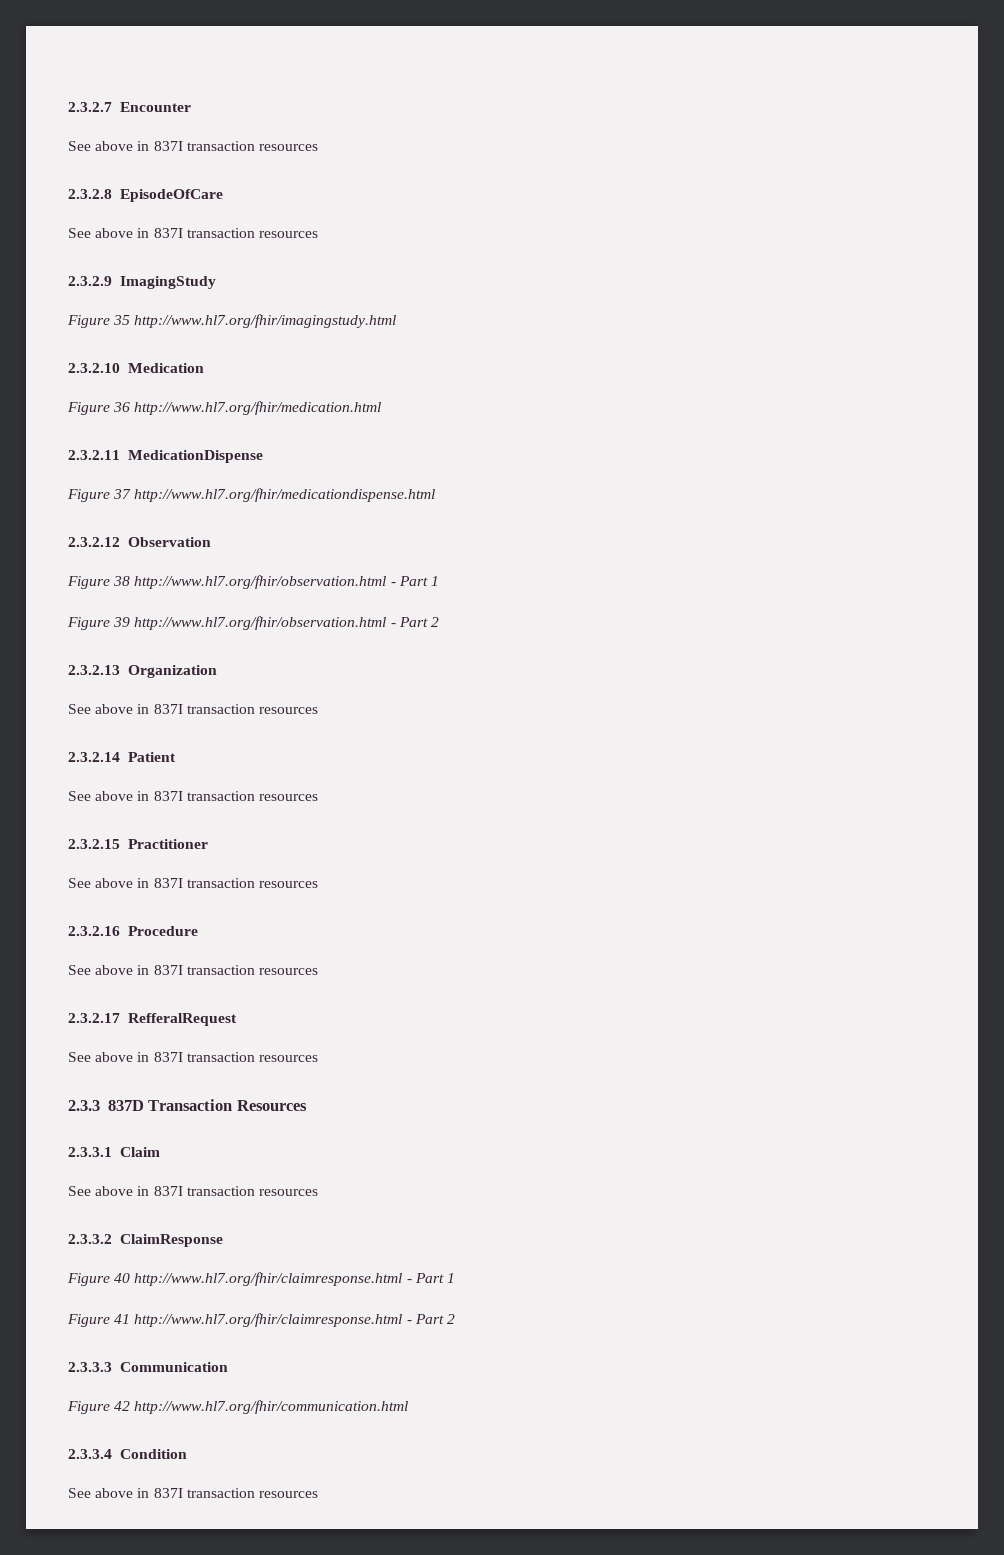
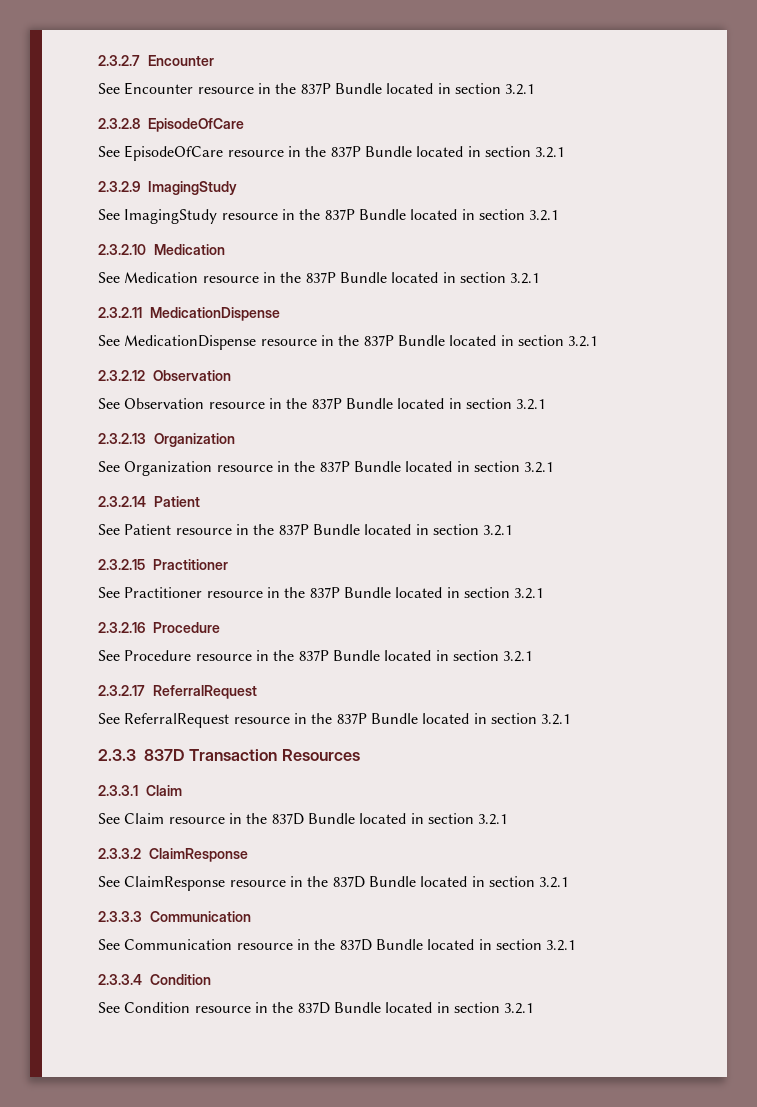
[95,141,318,151] [68,189,223,202] [68,228,318,238] [68,276,216,289] [67,314,397,328] [68,363,204,373] [67,401,382,415] [68,450,263,463] [67,488,436,502] [68,537,211,547] [67,575,439,589] [67,616,439,630] [68,665,217,678] [68,704,318,714] [68,752,176,762] [68,791,318,801] [68,839,208,849] [68,878,318,888] [68,926,198,936] [68,965,318,975] above in 837I transaction resources // 2.3.2.8 EpisodeOfCare // See above in 837I transaction resources // 2.3.2.9 ImagingStudy // Figure 35 http://www.hl7.org/fhir/imagingstudy.html // 2.3.2.10 Medication // Figure 36 http://www.hl7.org/fhir/medication.html // 2.3.2.11 MedicationDispense // Figure 37 http://www.hl7.org/fhir/medicationdispense.html // 2.3.2.12 Observation // Figure 38 http://www.hl7.org/fhir/observation.html - Part 1 // Figure 39 http://www.hl7.org/fhir/observation.html - Part 2 // 2.3.2.13 Organization // See above in 837I transaction resources // 2.3.2.14 Patient // See above in 837I transaction resources // 2.3.2.15 Practitioner // See above in 837I transaction resources // 2.3.2.16 Procedure // See above in 837I transaction resources -> [124,82,535,95] [98,118,244,132] [98,145,565,161] [98,181,237,195] [98,209,559,224] [98,244,225,255] [98,272,540,284] [98,307,280,321] [98,335,598,350] [98,370,231,381] [98,398,546,410] [98,433,235,447] [98,461,554,476] [98,496,200,507] [98,524,513,536] [98,559,228,570] [98,587,544,599] [98,622,220,633] [98,650,533,662] Encounter resource in the 837P Bundle located in section 3.2.1 // 2.3.2.8 EpisodeOfCare // See EpisodeOfCare resource in the 837P Bundle located in section 3.2.1 // 2.3.2.9 ImagingStudy // See ImagingStudy resource in the 837P Bundle located in section 3.2.1 // 2.3.2.10 Medication // See Medication resource in the 837P Bundle located in section 3.2.1 // 2.3.2.11 MedicationDispense // See MedicationDispense resource in the 837P Bundle located in section 3.2.1 // 2.3.2.12 Observation // See Observation resource in the 837P Bundle located in section 3.2.1 // 2.3.2.13 Organization // See Organization resource in the 837P Bundle located in section 3.2.1 // 2.3.2.14 Patient // See Patient resource in the 837P Bundle located in section 3.2.1 // 2.3.2.15 Practitioner // See Practitioner resource in the 837P Bundle located in section 3.2.1 // 2.3.2.16 Procedure // See Procedure resource in the 837P Bundle located in section 3.2.1
[127,1013,237,1026] [68,1052,318,1062] RefferalRequest // See above in 837I transaction resources -> [153,685,257,699] [98,713,571,728] ReferralRequest // See ReferralRequest resource in the 837P Bundle located in section 3.2.1
[95,1186,318,1196] [68,1234,223,1247] [67,1272,455,1286] [67,1313,455,1327] [68,1362,228,1372] [67,1400,409,1414] [68,1449,187,1459] [68,1488,318,1498] above in 837I transaction resources // 2.3.3.2 ClaimResponse // Figure 40 http://www.hl7.org/fhir/claimresponse.html - Part 1 // Figure 41 http://www.hl7.org/fhir/claimresponse.html - Part 2 // 2.3.3.3 Communication // Figure 42 http://www.hl7.org/fhir/communication.html // 2.3.3.4 Condition // See above in 837I transaction resources -> [124,813,508,825] [98,848,248,862] [98,876,569,891] [98,911,251,922] [98,939,576,951] [98,974,211,985] [98,1002,534,1014] Claim resource in the 837D Bundle located in section 3.2.1 // 2.3.3.2 ClaimResponse // See ClaimResponse resource in the 837D Bundle located in section 3.2.1 // 2.3.3.3 Communication // See Communication resource in the 837D Bundle located in section 3.2.1 // 2.3.3.4 Condition // See Condition resource in the 837D Bundle located in section 3.2.1

